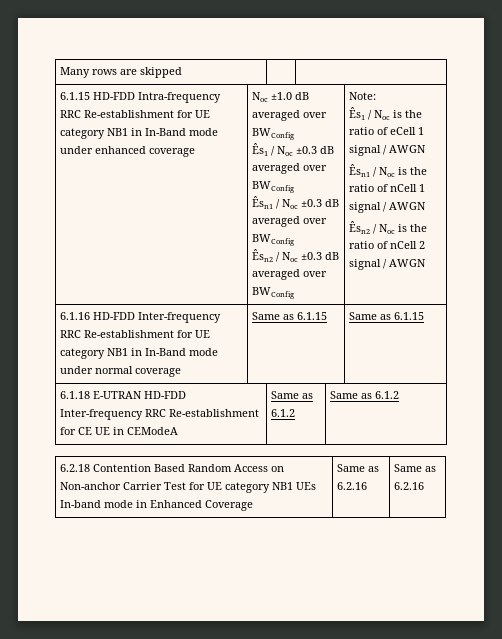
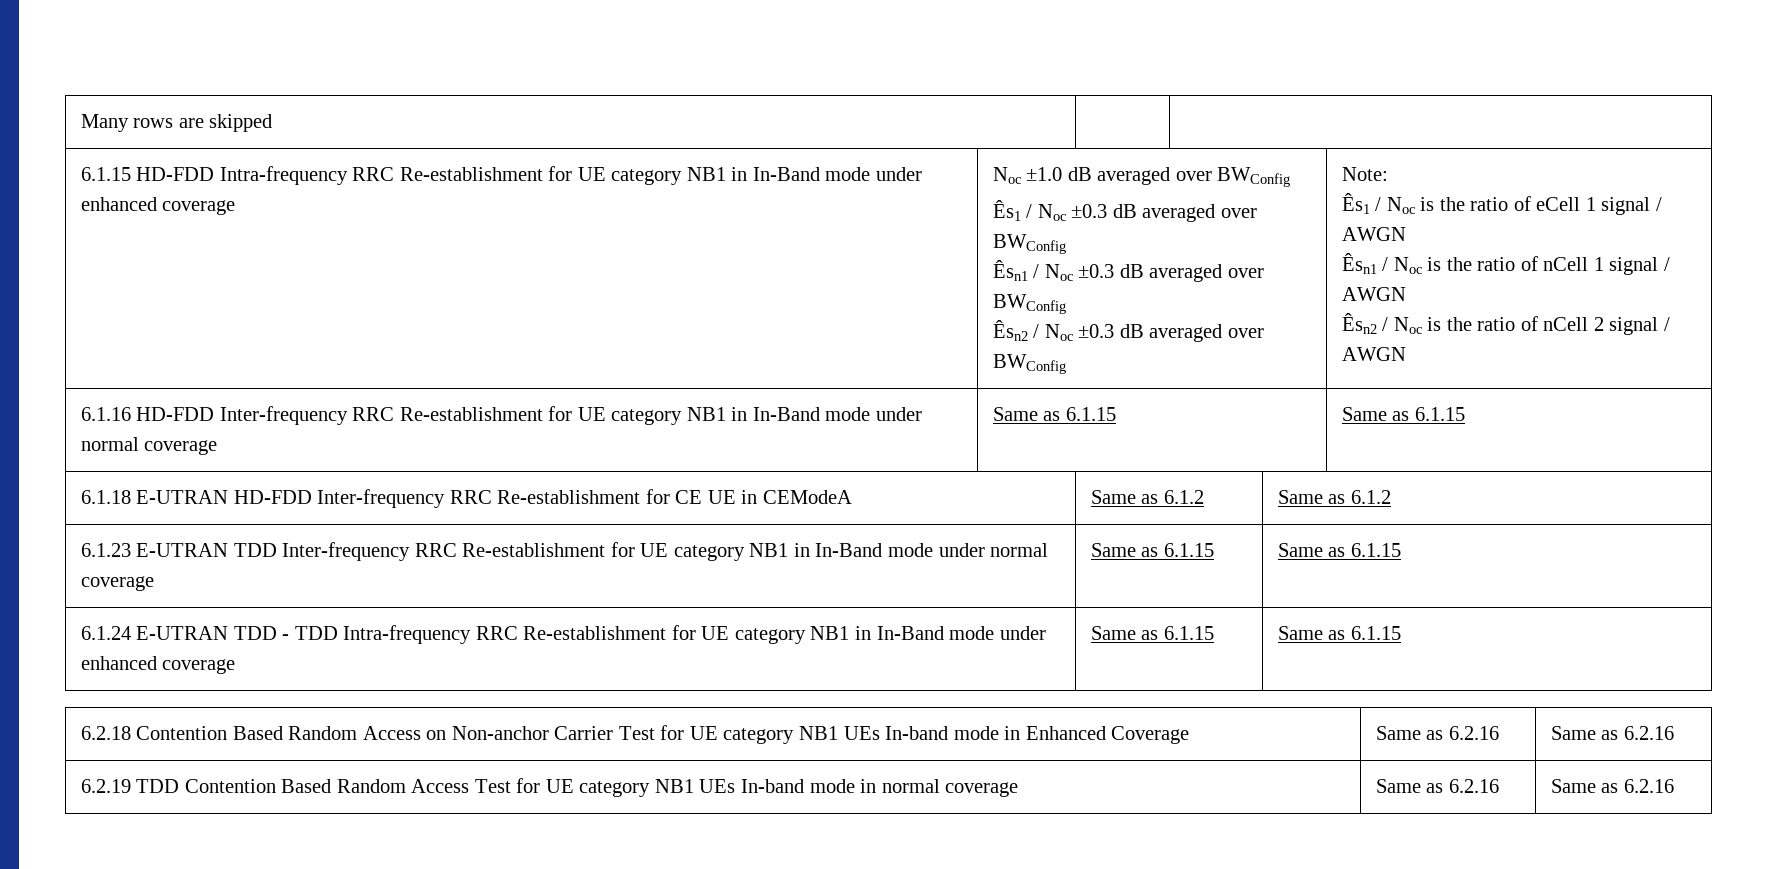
(399, 395) none -> [80,542,1049,561] [80,576,154,591] [1090,543,1214,557] [1277,543,1401,557] [80,625,1046,644] [80,656,236,674] [1090,626,1214,640] [1277,626,1401,640] // 6.1.23 E-UTRAN TDD Inter-frequency RRC Re-establishment for UE category NB1 in In-Band mode under normal coverage | Same as 6.1.15 | Same as 6.1.15 // 6.1.24 E-UTRAN TDD - TDD Intra-frequency RRC Re-establishment for UE category NB1 in In-Band mode under enhanced coverage | Same as 6.1.15 | Same as 6.1.15
(424, 486) none -> [80,778,1019,797] [1375,779,1499,793] [1550,779,1674,793] // 6.2.19 TDD Contention Based Random Access Test for UE category NB1 UEs In-band mode in normal coverage | Same as 6.2.16 | Same as 6.2.16

